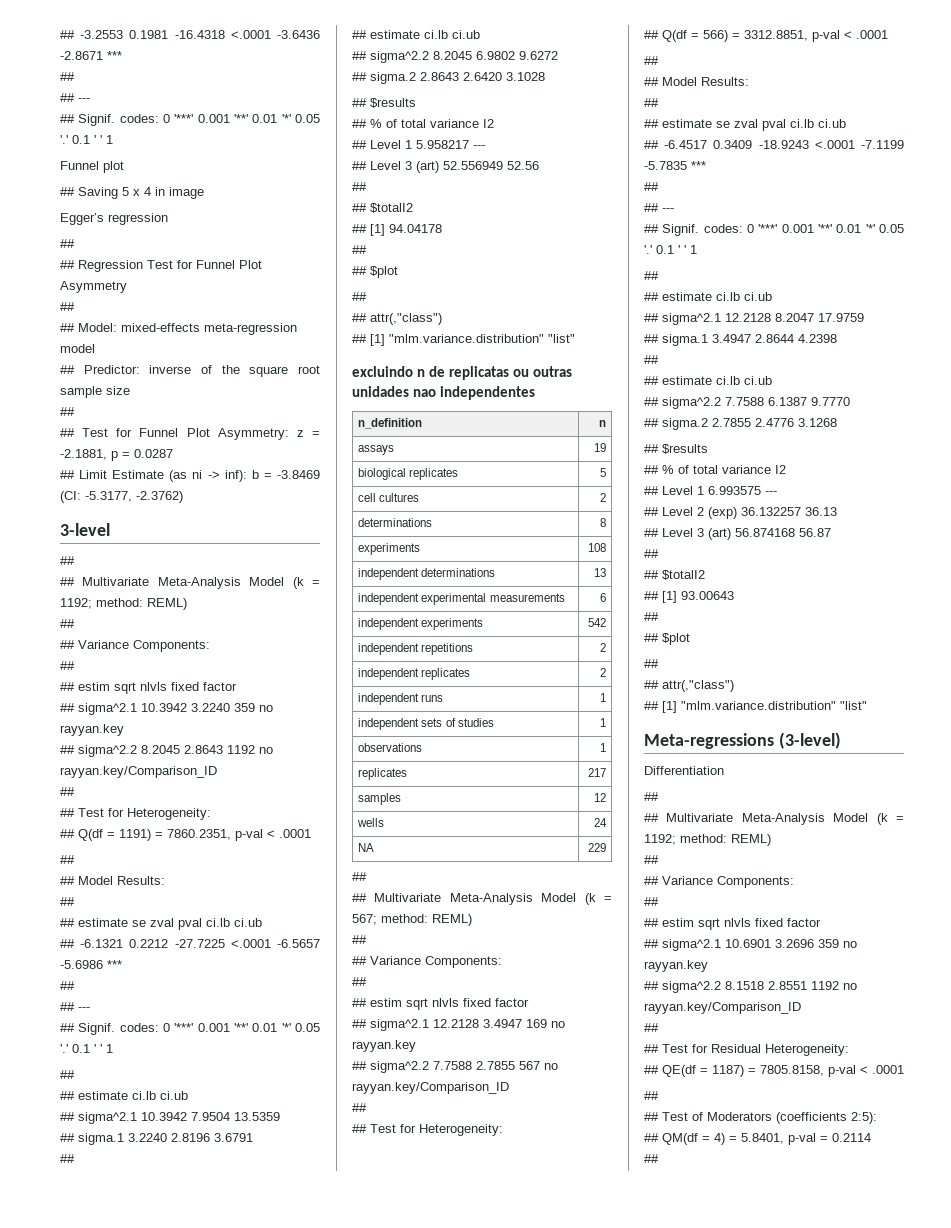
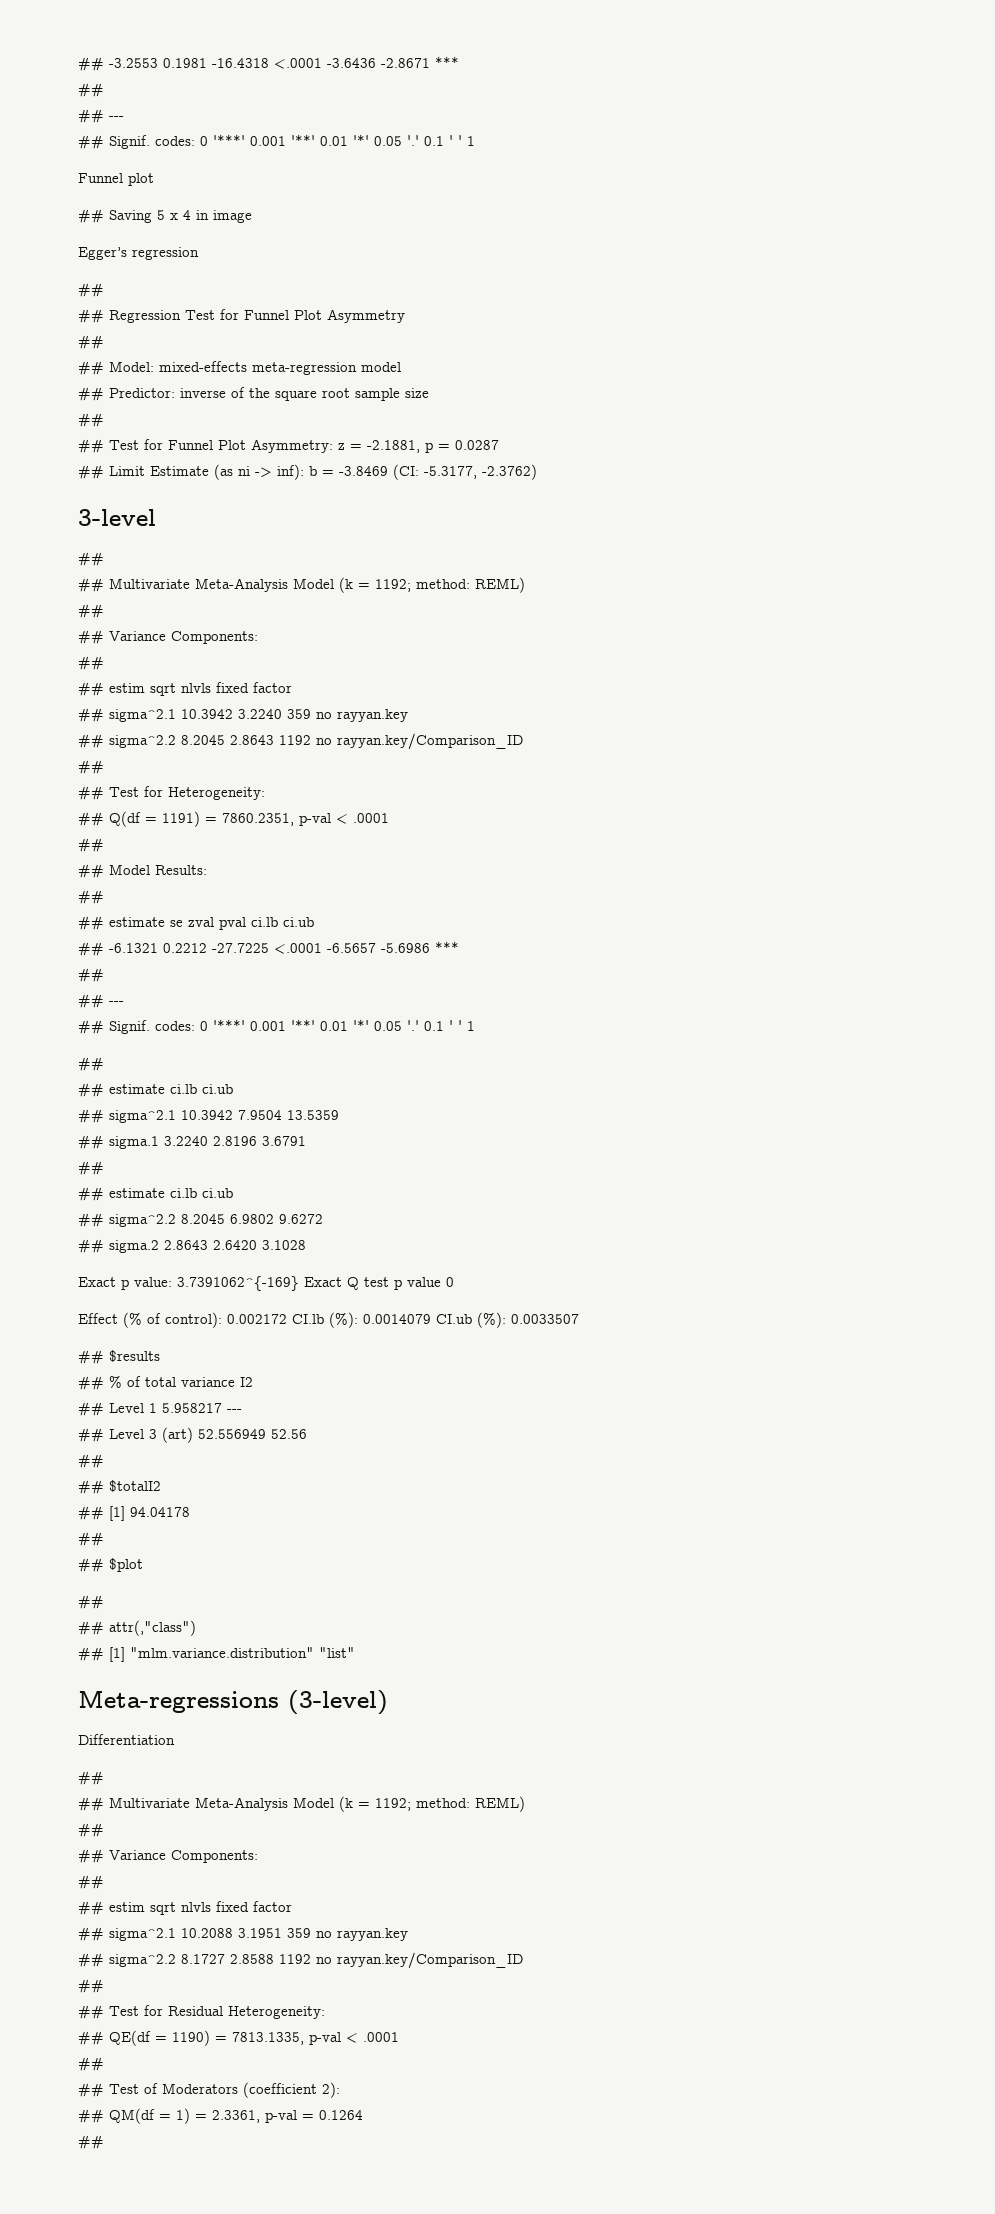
(545, 76) none -> [78,1276,454,1291] [78,1312,579,1328] // Exact p value: 3.7391062^{-169} Exact Q test p value 0 // Effect (% of control): 0.002172 CI.lb (%): 0.0014079 CI.ub (%): 0.0033507
[352,366,573,380] [352,386,536,400] [358,418,423,429] [598,420,606,427] [358,445,395,455] [593,443,606,452] [358,468,459,480] [599,468,606,477] [358,493,420,502] [599,493,606,502] [358,518,433,527] [599,518,606,527] [358,543,421,555] [587,543,606,552] [358,568,496,580] [593,568,606,577] [358,593,565,605] [599,593,606,602] [358,618,484,630] [587,618,606,627] [358,643,474,655] [599,643,606,652] [358,668,471,680] [599,668,606,677] [358,693,444,705] [599,693,606,702] [358,718,494,730] [599,718,606,727] [358,743,423,752] [599,743,606,752] [358,768,408,780] [587,768,606,777] [358,793,402,805] [593,793,606,802] [357,818,385,827] [593,818,607,827] [358,843,375,852] [587,843,606,852] [352,872,367,881] [352,893,612,905] [352,914,472,926] [352,935,367,944] [352,956,502,968] [352,977,367,986] [352,998,529,1010] [352,1019,565,1031] [352,1040,416,1052] [352,1061,558,1073] [352,1082,509,1094] [352,1103,367,1112] [352,1124,503,1136] [644,30,888,42] [644,56,659,65] [644,77,749,86] [644,98,659,107] [644,119,846,131] [644,140,904,149] [644,161,706,170] [644,182,659,191] [644,203,674,212] [644,224,904,236] [644,245,697,254] [644,271,659,280] [644,292,772,301] [644,313,864,325] [644,334,837,346] [644,355,659,364] [644,376,772,385] [644,397,850,409] [644,418,837,430] [644,444,708,454] [644,465,786,474] [644,486,777,495] [644,507,837,519] [644,528,831,540] [644,549,659,558] [644,570,705,580] [644,591,734,603] [644,612,659,621] [644,633,690,645] [644,659,659,668] [644,680,734,692] [644,701,867,713] // excluindo n de replicatas ou outras unidades nao independentes // n_definition | n // assays | 19 // biological replicates | 5 // cell cultures | 2 // determinations | 8 // experiments | 108 // independent determinations | 13 // independent experimental measurements | 6 // independent experiments | 542 // independent repetitions | 2 // independent replicates | 2 // independent runs | 1 // independent sets of studies | 1 // observations | 1 // replicates | 217 // samples | 12 // wells | 24 // NA | 229 // ## // ## Multivariate Meta-Analysis Model (k = 567; method: REML) // ## // ## Variance Components: // ## // ## estim sqrt nlvls fixed factor // ## sigma^2.1 12.2128 3.4947 169 no rayyan.key // ## sigma^2.2 7.7588 2.7855 567 no rayyan.key/Comparison_ID // ## // ## Test for Heterogeneity: // ## Q(df = 566) = 3312.8851, p-val < .0001 // ## // ## Model Results: // ## // ## estimate se zval pval ci.lb ci.ub // ## -6.4517 0.3409 -18.9243 <.0001 -7.1199 -5.7835 *** // ## // ## --- // ## Signif. codes: 0 '***' 0.001 '**' 0.01 '*' 0.05 '.' 0.1 ' ' 1 // ## // ## estimate ci.lb ci.ub // ## sigma^2.1 12.2128 8.2047 17.9759 // ## sigma.1 3.4947 2.8644 4.2398 // ## // ## estimate ci.lb ci.ub // ## sigma^2.2 7.7588 6.1387 9.7770 // ## sigma.2 2.7855 2.4776 3.1268 // ## $results // ## % of total variance I2 // ## Level 1 6.993575 --- // ## Level 2 (exp) 36.132257 36.13 // ## Level 3 (art) 56.874168 56.87 // ## // ## $totalI2 // ## [1] 93.00643 // ## // ## $plot // ## // ## attr(,"class") // ## [1] "mlm.variance.distribution" "list" -> (355, 1652) none
[725,939,857,948] [644,960,708,972] [644,981,807,993] 10.6901 3.2696 359 no rayyan.key // ## sigma^2.2 8.1518 2.8551 -> [181,1928,408,1941] [78,1953,274,1967] 10.2088 3.1951 359 no rayyan.key // ## sigma^2.2 8.1727 2.8588
[712,1065,824,1077] 1187) = 7805.8158, -> [172,2030,304,2046] 1190) = 7813.1335,
[776,1112,877,1124] (coefficients 2:5): -> [243,2082,340,2098] (coefficient 2):
[714,1133,784,1145] 4) = 5.8401, -> [176,2108,260,2124] 1) = 2.3361,
[832,1133,871,1142] 0.2114 -> [319,2110,363,2120] 0.1264

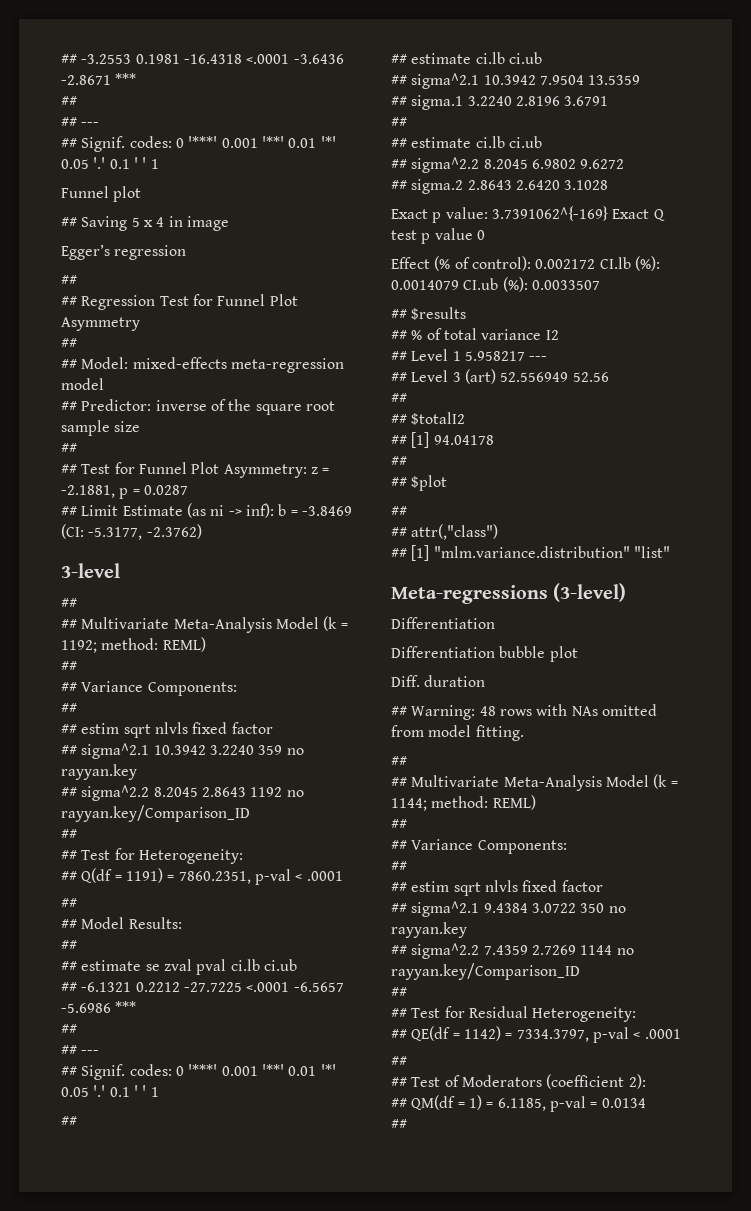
[78,1771,104,1785] [78,1796,411,1812] // ## // ## Multivariate Meta-Analysis Model (k = 1192; -> [391,646,578,662] [391,675,486,687] [391,704,657,720] [391,725,524,741] [391,756,407,766] [391,774,678,791] [391,798,427,811] // Differentiation bubble plot // Diff. duration // ## Warning: 48 rows with NAs omitted from model fitting. // ## // ## Multivariate Meta-Analysis Model (k = 1144;
[181,1928,408,1941] [78,1953,311,1967] 10.2088 3.1951 359 no rayyan.key // ## sigma^2.2 8.1727 2.8588 1192 -> [483,903,626,913] [391,922,467,938] [391,943,613,959] 9.4384 3.0722 350 no rayyan.key // ## sigma^2.2 7.4359 2.7269 1144
[172,2030,304,2046] 1190) = 7813.1335, -> [463,1026,589,1042] 1142) = 7334.3797,
[212,2110,260,2123] 2.3361, -> [497,1098,546,1111] 6.1185,
[319,2110,363,2120] 0.1264 -> [601,1098,646,1108] 0.0134

